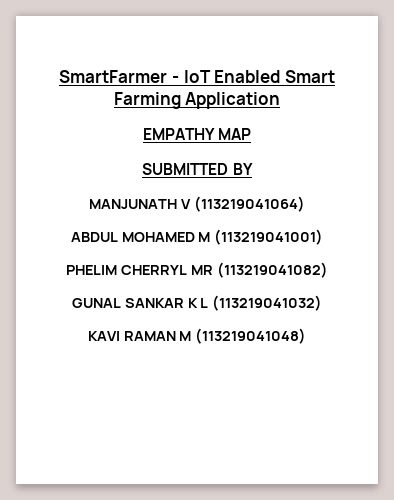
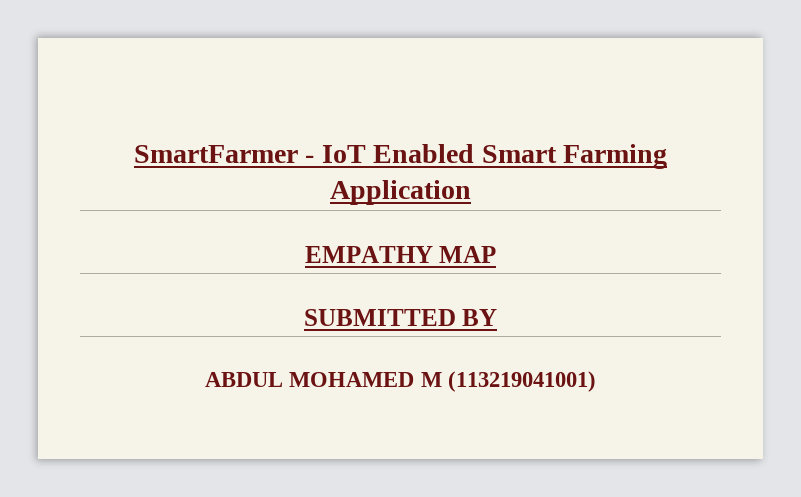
[89,196,305,212] // MANJUNATH V (113219041064) -> (498, 317) none
[66,262,328,278] [71,295,323,311] [87,328,307,344] // PHELIM CHERRYL MR (113219041082) // GUNAL SANKAR K L (113219041032) // KAVI RAMAN M (113219041048) -> (596, 381) none

